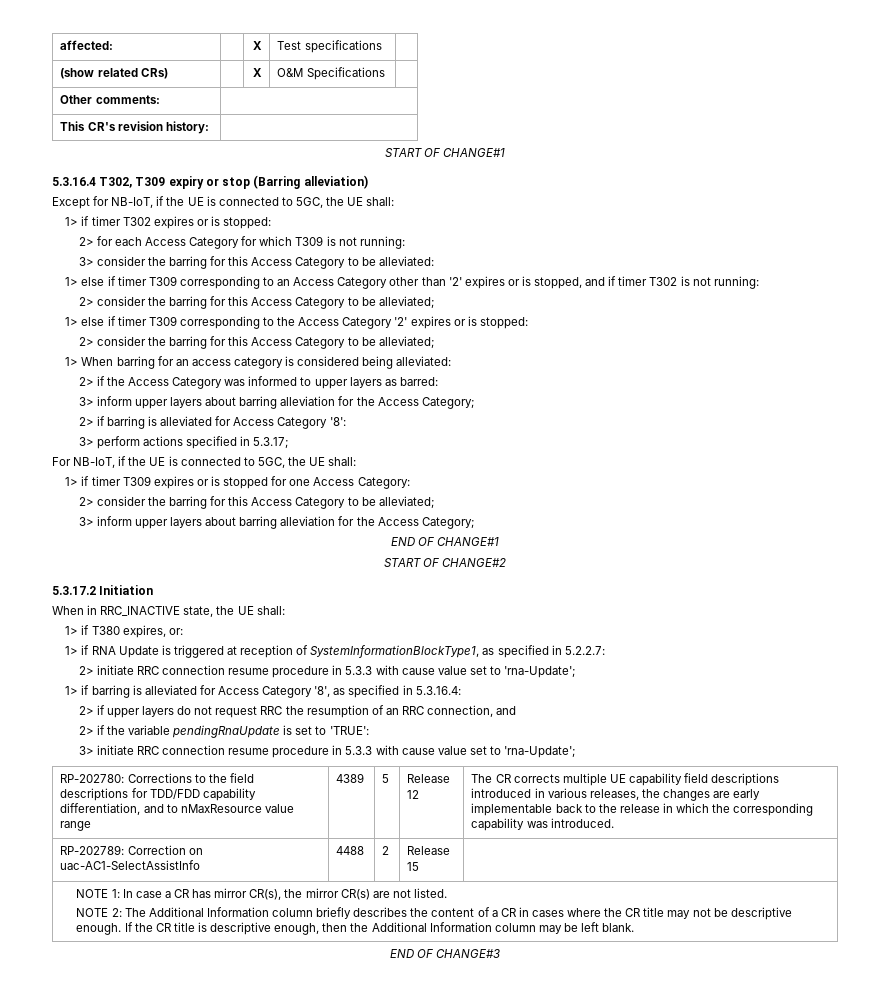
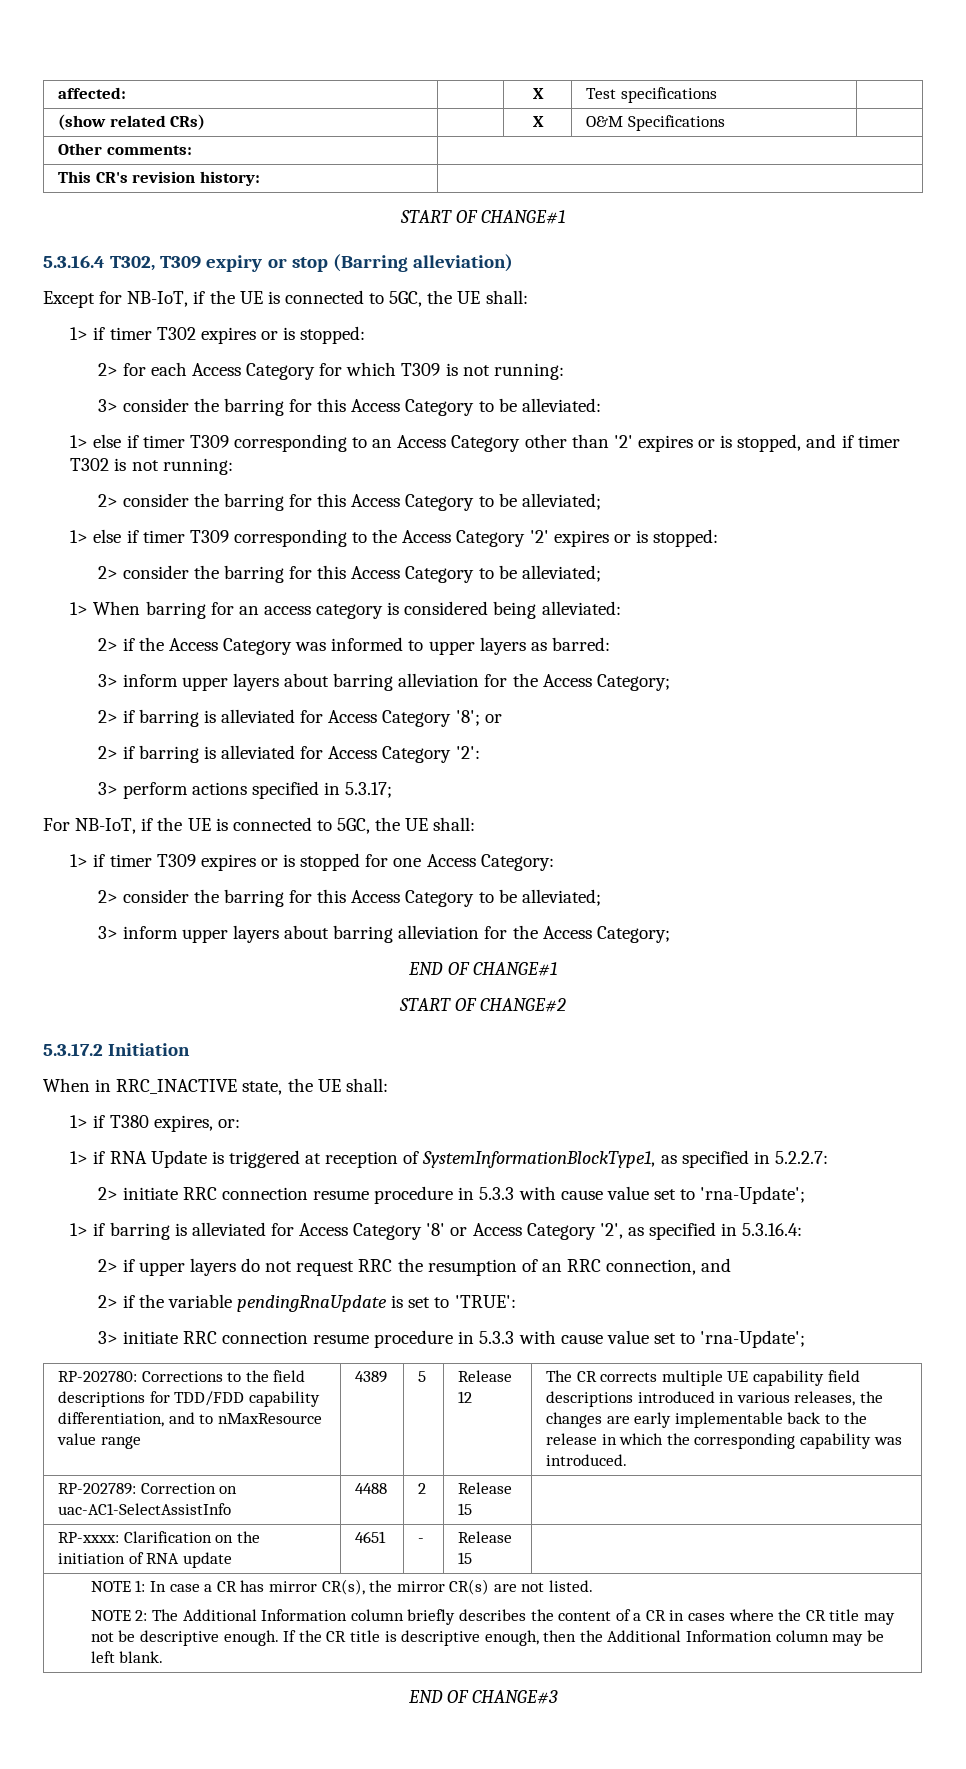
[329,417,346,426] '8': -> [455,710,502,726] [97,745,480,763] '8'; or // 2> if barring is alleviated for Access Category '2':
[314,686,331,697] '8', -> [426,1223,623,1240] '8' or Access Category '2',
(420, 866) none -> [58,1531,260,1543] [58,1552,232,1568] [355,1531,387,1543] [418,1538,425,1543] [458,1531,513,1543] [458,1552,473,1564] // RP-xxxx: Clarification on the initiation of RNA update | 4651 | - | Release 15 |

